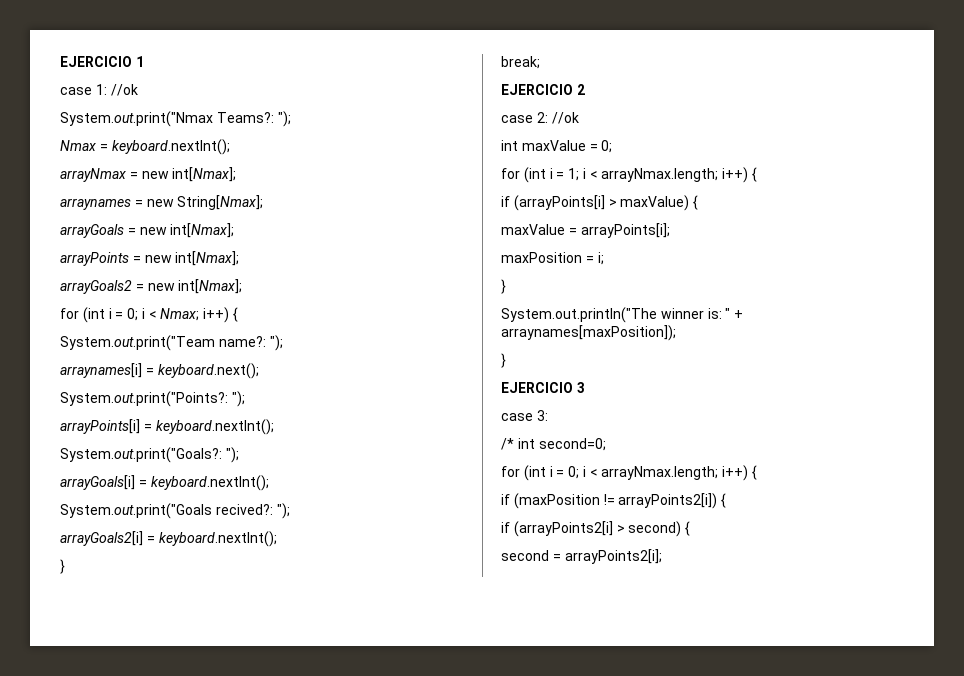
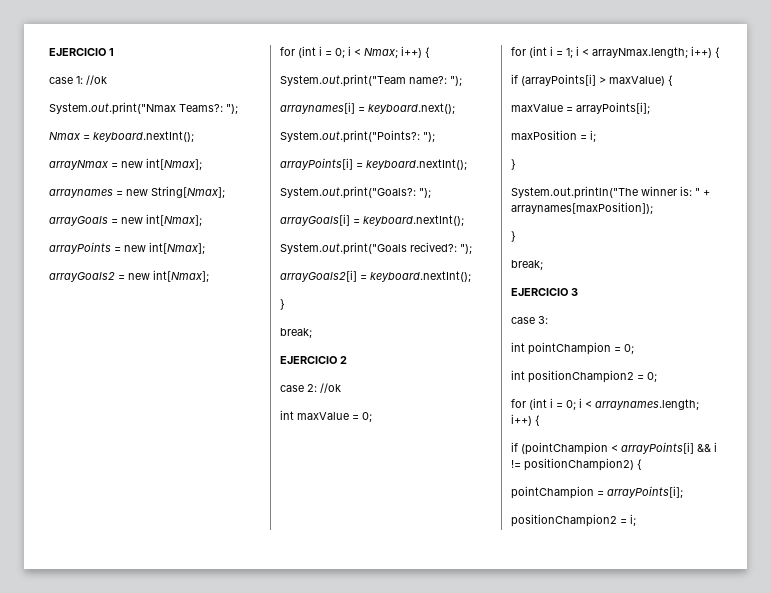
(506, 360) none -> [511,260,543,270] // break;
[501,438,606,451] [501,465,758,481] [501,493,727,509] [501,521,691,537] [501,549,662,564] /* int second=0; // for (int i = 0; i < arrayNmax.length; i++) { // if (maxPosition != arrayPoints2[i]) { // if (arrayPoints2[i] > second) { // second = arrayPoints2[i]; -> [511,342,634,355] [511,370,657,383] [511,398,699,410] [511,414,540,426] [511,442,717,455] [511,458,642,471] [511,486,683,499] [511,514,636,527] int pointChampion = 0; // int positionChampion2 = 0; // for (int i = 0; i < arraynames.length; i++) { // if (pointChampion < arrayPoints[i] && i != positionChampion2) { // pointChampion = arrayPoints[i]; // positionChampion2 = i;

